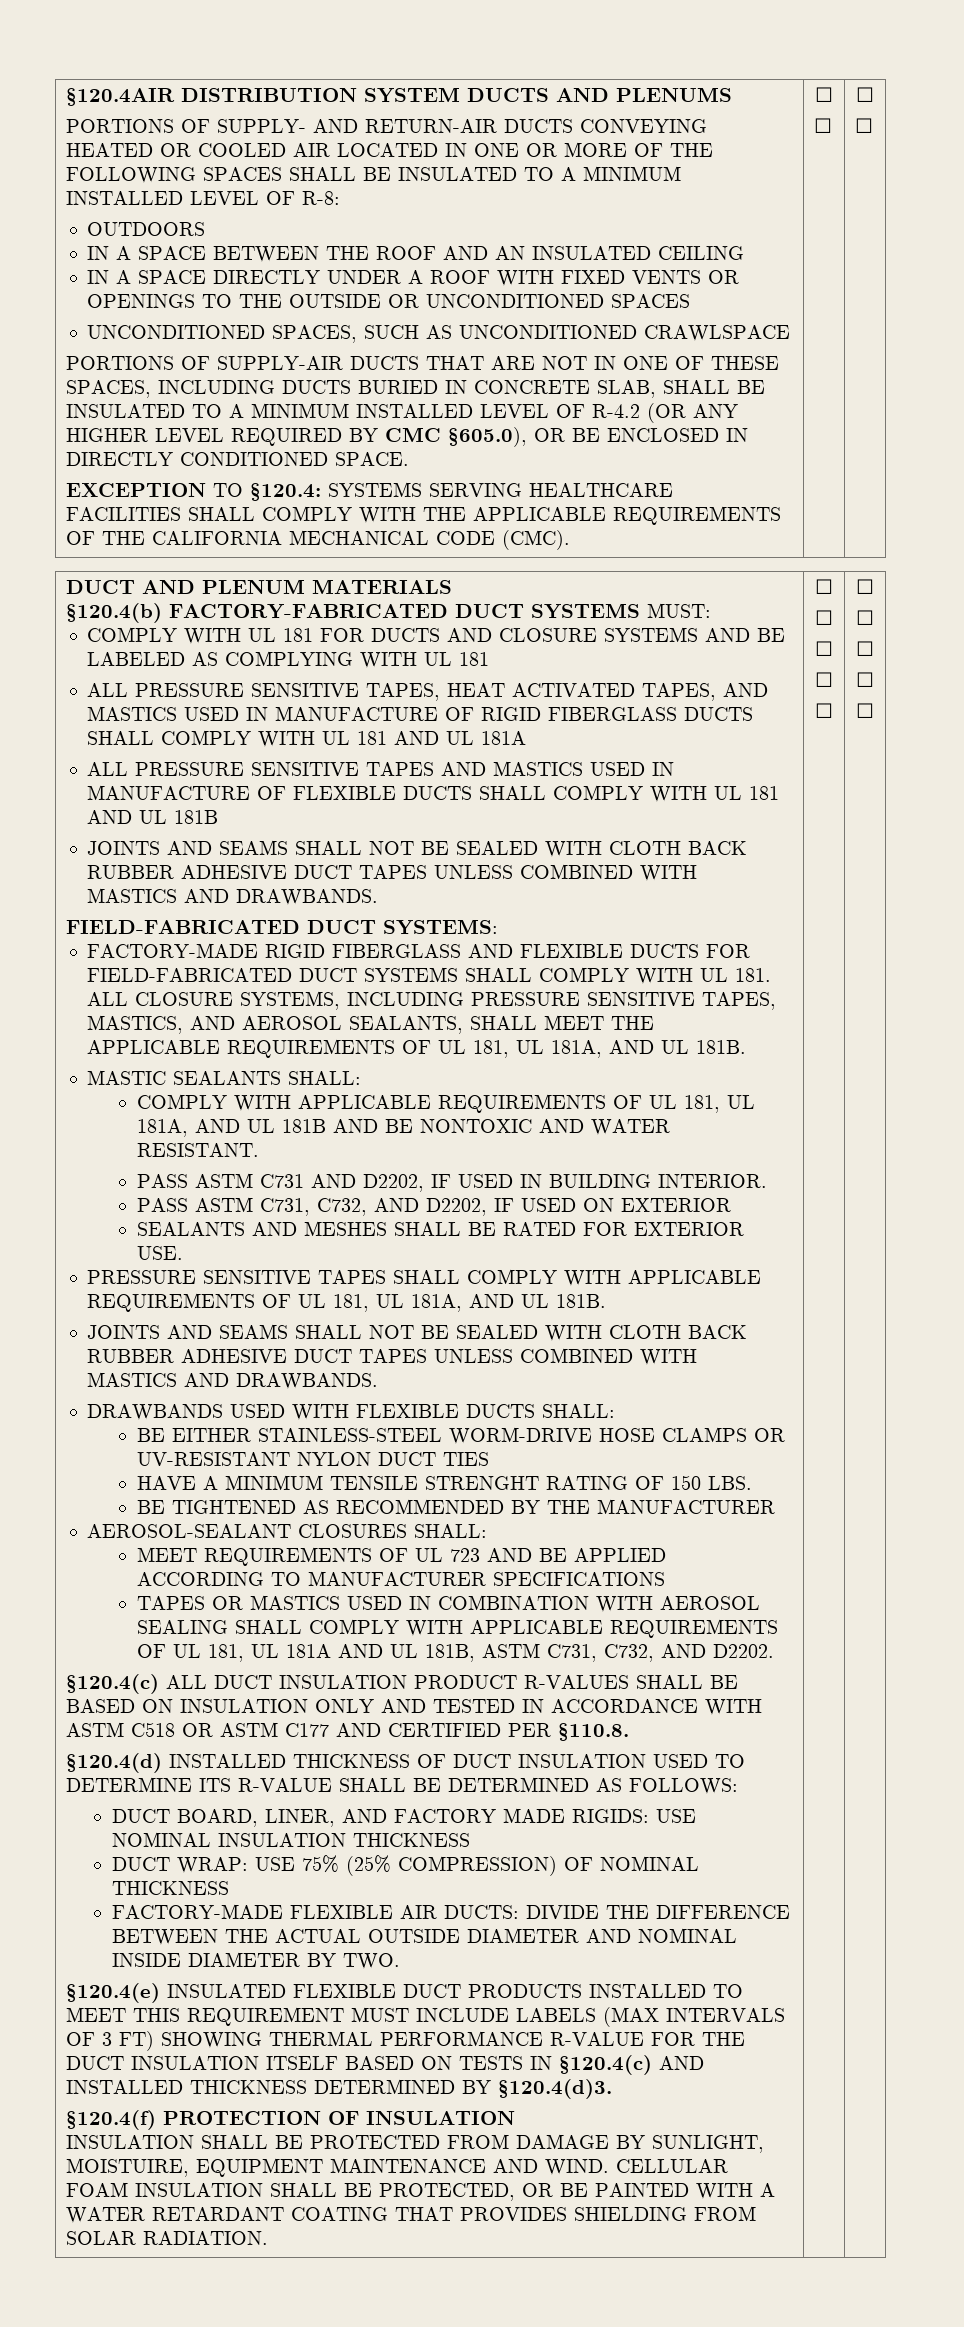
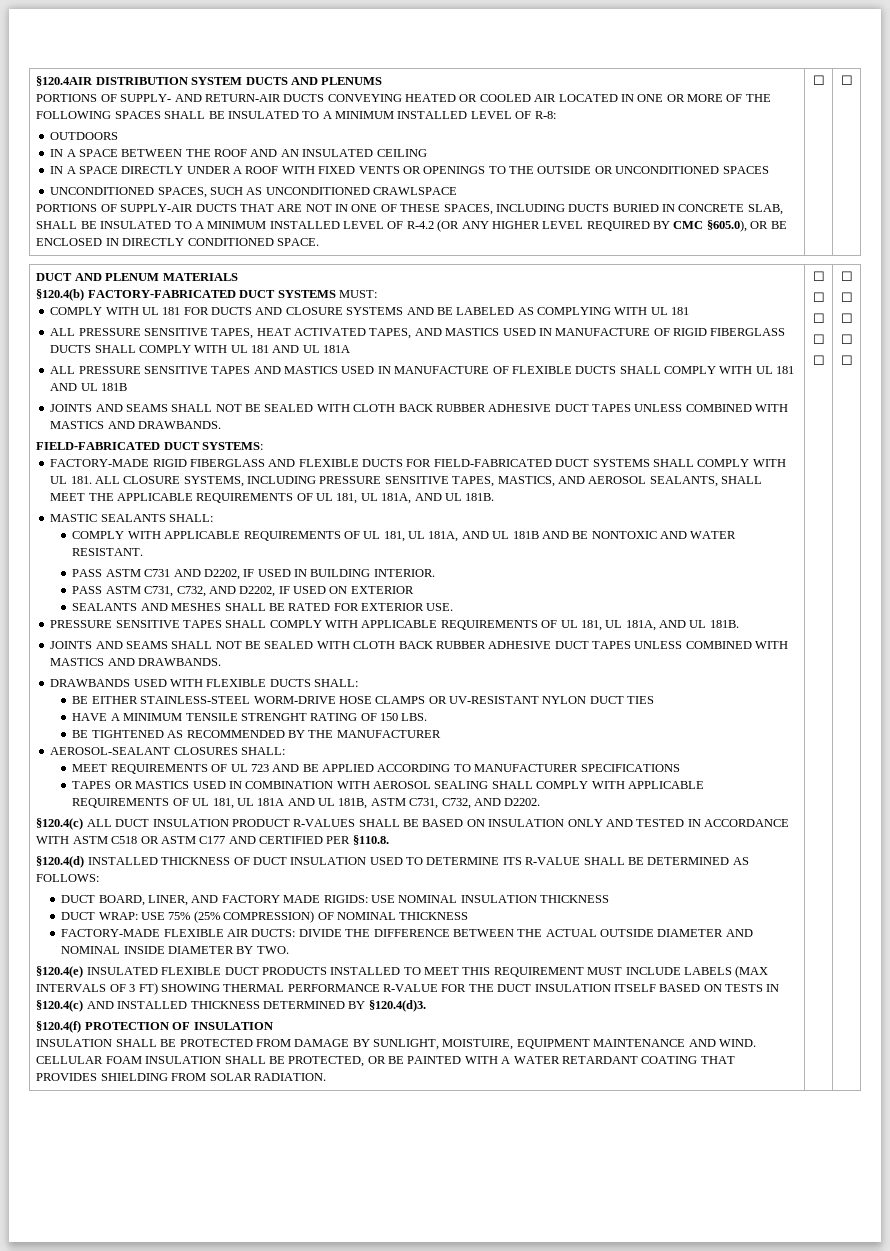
[65,482,673,501] [65,506,781,525] [65,530,570,550] [815,87,833,102] [813,118,832,133] [856,87,874,102] [854,118,873,133] // EXCEPTION TO §120.4: SYSTEMS SERVING HEALTHCARE FACILITIES SHALL COMPLY WITH THE APPLICABLE REQUIREMENTS OF THE CALIFORNIA MECHANICAL CODE (CMC). | ☐ // ☐ | ☐ // ☐ -> [812,75,825,85] [840,75,853,85] | ☐ | ☐

